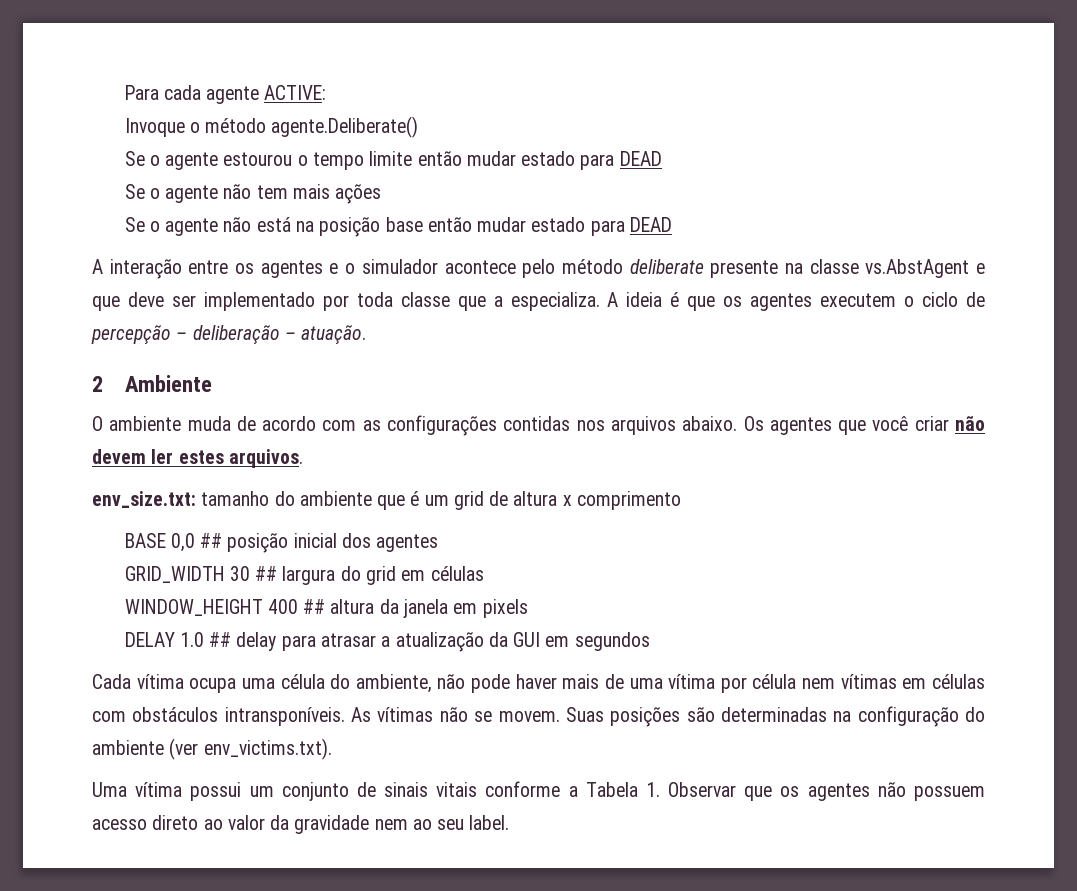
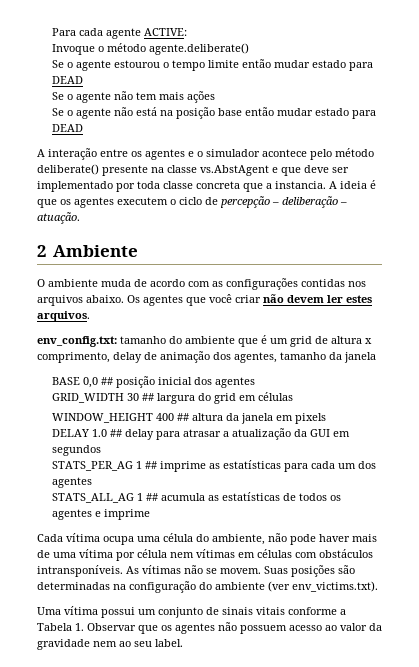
[271,116,419,138] agente.Deliberate() -> [148,43,249,55] agente.deliberate()
[629,259,704,274] deliberate -> [37,164,99,175] deliberate()
(450, 299) none -> [196,181,240,189] concreta
[510,292,600,311] especializa. -> [275,181,326,189] instancia.
[92,491,196,508] env_size.txt: -> [37,336,117,347] env_config.txt:
[576,491,681,510] comprimento -> [37,351,376,363] comprimento, delay de animação dos agentes, tamanho da janela
(650, 641) none -> [51,460,376,472] [51,477,92,488] [51,492,341,503] [51,509,150,520] // STATS_PER_AG 1 ## imprime as estatísticas para cada um dos agentes // STATS_ALL_AG 1 ## acumula as estatísticas de todos os agentes e imprime
[152,815,199,830] direto -> (322, 628) none

